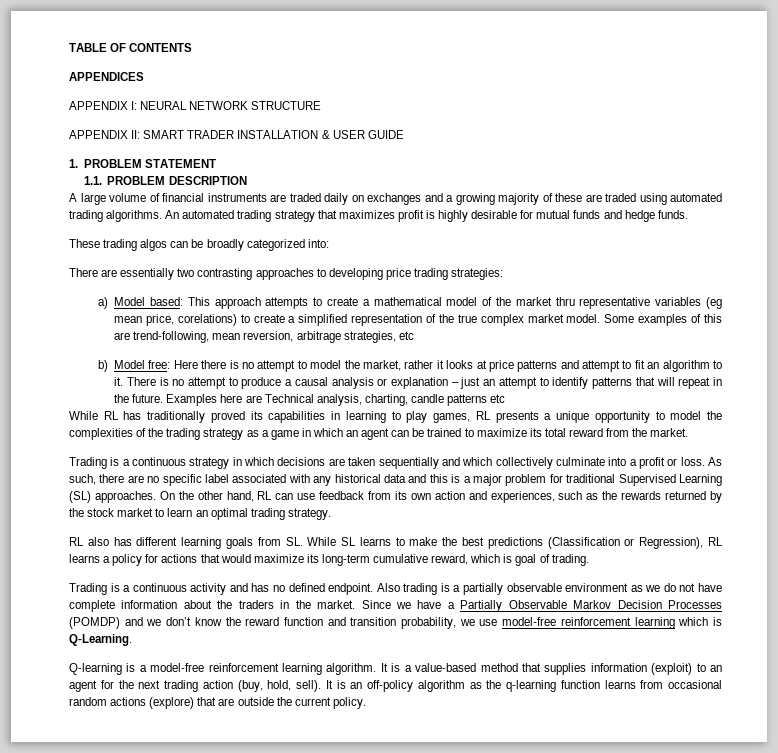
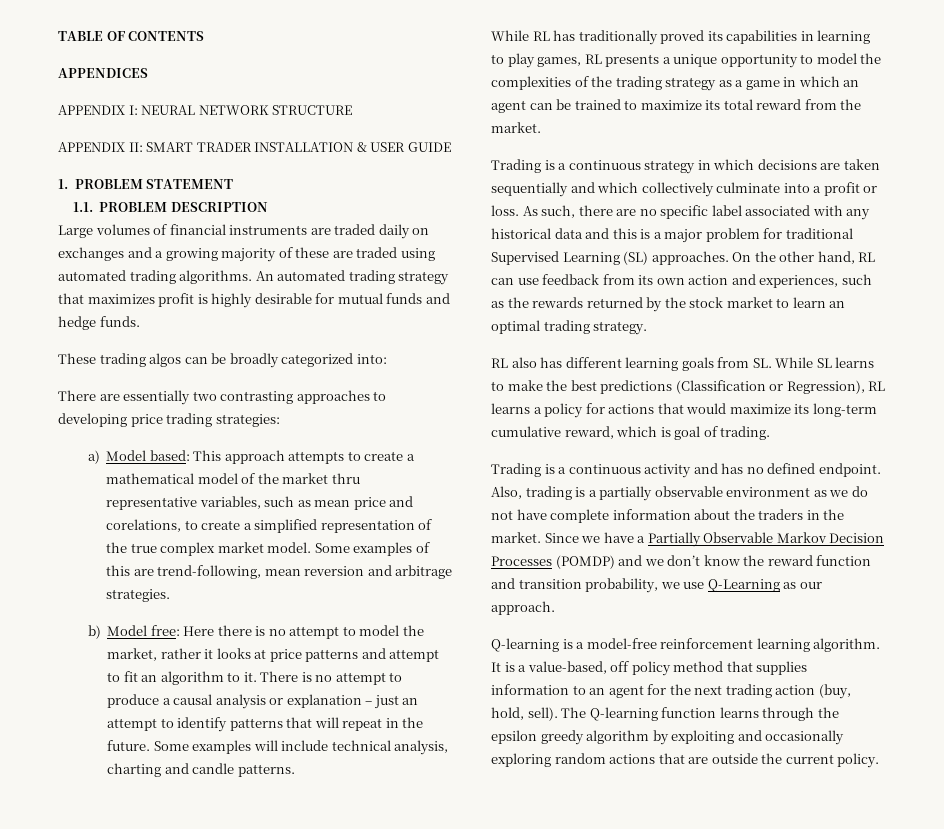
[69,193,146,205] A large volume -> [58,224,150,238] Large volumes
[655,297,722,309] [114,314,237,326] variables (eg mean price, corelations) -> [199,496,414,510] [106,519,182,532] variables, such as mean price and corelations,
[243,331,414,343] reversion, arbitrage strategies, etc -> [304,565,453,579] [106,589,171,602] reversion and arbitrage strategies.
[166,394,506,406] Examples here are Technical analysis, charting, candle patterns etc -> [153,740,449,755] [107,763,295,777] Some examples will include technical analysis, charting and candle patterns.
[376,583,400,592] Also -> [491,486,522,499] Also,
[502,617,722,629] [69,634,132,646] model-free reinforcement learning which is Q-Learning. -> [707,579,822,592] [491,601,555,615] Q-Learning as our approach.
[415,663,477,672] value-based -> [527,661,671,676] value-based, off policy
[651,663,693,675] (exploit) -> (569, 689) none
[325,680,722,692] It is an off-policy algorithm as the q-learning function learns from occasional -> [561,707,839,721] [491,730,845,745] [491,753,551,767] The Q-learning function learns through the epsilon greedy algorithm by exploiting and occasionally exploring
[149,697,195,709] (explore) -> (656, 759) none

